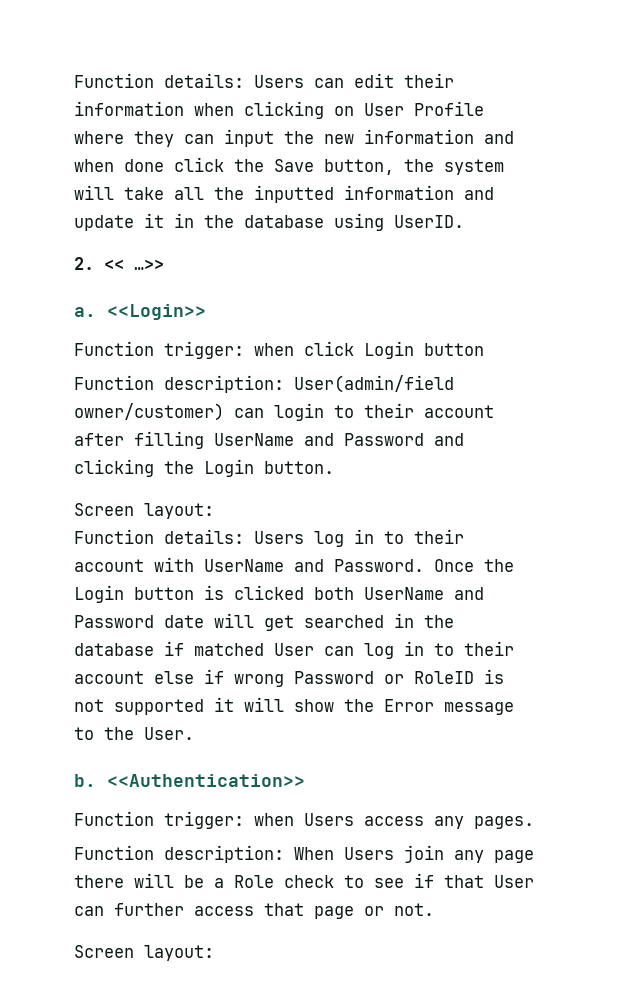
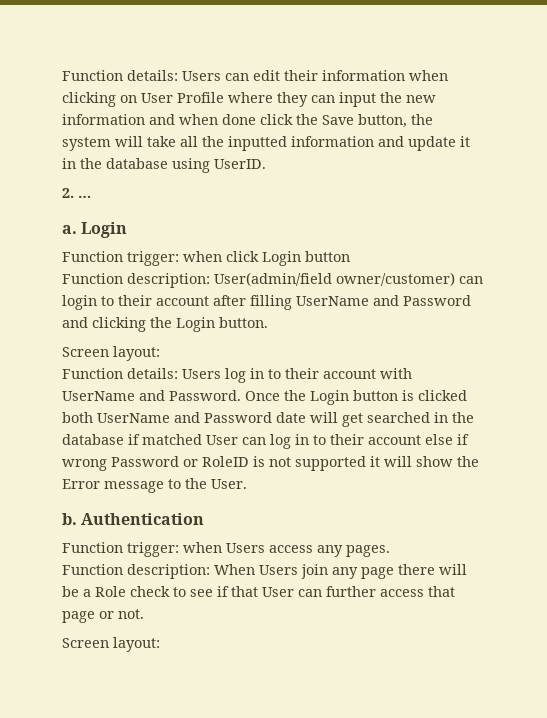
[104,259,164,270] << …>> -> [78,195,91,198] …
[107,304,206,320] <<Login>> -> [81,222,128,238] Login
[107,774,305,787] <<Authentication>> -> [81,513,205,525] Authentication

